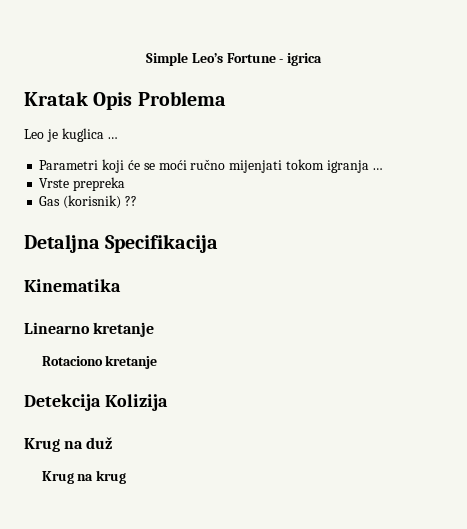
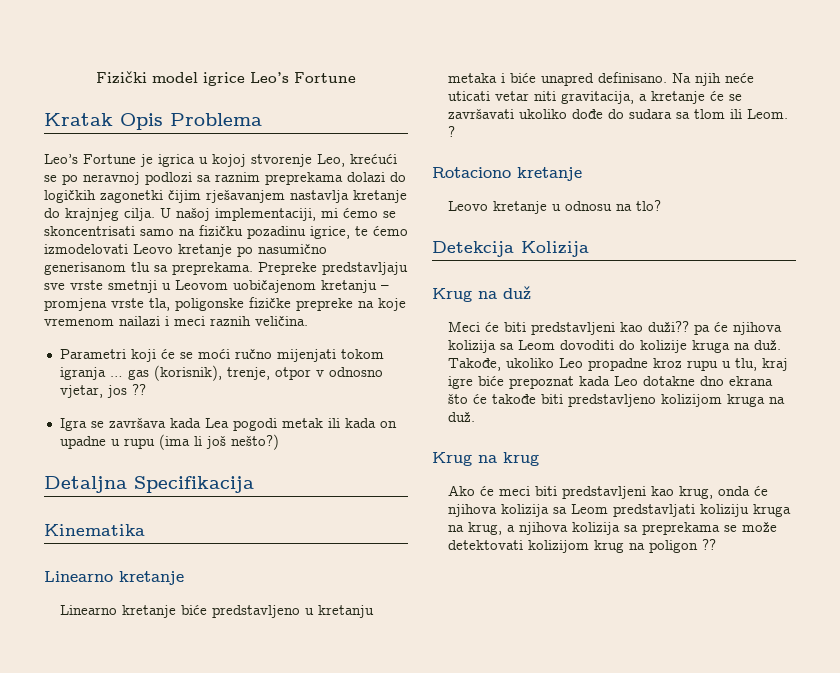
[145,52,323,66] Simple Leo’s Fortune - igrica -> [96,71,356,86] Fizički model igrice Leo’s Fortune
[24,128,119,142] Leo je kuglica … -> [44,154,397,167] [44,172,406,185] [44,190,407,203] [44,208,396,221] [44,225,408,239] [44,244,327,257] [44,262,408,275] [44,280,389,293] [44,297,406,311] [44,316,308,326] Leo’s Fortune je igrica u kojoj stvorenje Leo, krećući se po neravnoj podlozi sa raznim preprekama dolazi do logičkih zagonetki čijim rješavanjem nastavlja kretanje do krajnjeg cilja. U našoj implementaciji, mi ćemo se skoncentrisati samo na fizičku pozadinu igrice, te ćemo izmodelovati Leovo kretanje po nasumično generisanom tlu sa preprekama. Prepreke predstavljaju sve vrste smetnji u Leovom uobičajenom kretanju – promjena vrste tla, poligonske fizičke prepreke na koje vremenom nailazi i meci raznih veličina.
[39,177,126,191] [39,195,137,209] // Vrste prepreka // Gas (korisnik) ?? -> [127,365,383,381] [59,384,146,398] [59,418,397,431] [59,434,279,450] gas (korisnik), trenje, otpor v odnosno vjetar, jos ?? // Igra se završava kada Lea pogodi metak ili kada on upadne u rupu (ima li još nešto?)
[41,355,158,369] Rotaciono kretanje -> [60,605,375,618] [448,72,755,86] [448,91,743,104] [448,109,789,119] [448,126,456,137] [432,167,582,181] [448,200,662,214] Linearno kretanje biće predstavljeno u kretanju metaka i biće unapred definisano. Na njih neće uticati vetar niti gravitacija, a kretanje će se završavati ukoliko dođe do sudara sa tlom ili Leom. ? // Rotaciono kretanje // Leovo kretanje u odnosu na tlo?
[41,470,127,484] Krug na krug -> [448,321,783,335] [448,340,782,353] [448,358,789,371] [448,376,774,389] [448,394,786,407] [448,412,476,422] [432,452,539,466] [448,485,769,499] [448,504,792,517] [448,522,778,535] [448,539,717,553] Meci će biti predstavljeni kao duži?? pa će njihova kolizija sa Leom dovoditi do kolizije kruga na duž. Takođe, ukoliko Leo propadne kroz rupu u tlu, kraj igre biće prepoznat kada Leo dotakne dno ekrana što će takođe biti predstavljeno kolizijom kruga na duž. // Krug na krug // Ako će meci biti predstavljeni kao krug, onda će njihova kolizija sa Leom predstavljati koliziju kruga na krug, a njihova kolizija sa preprekama se može detektovati kolizijom krug na poligon ??

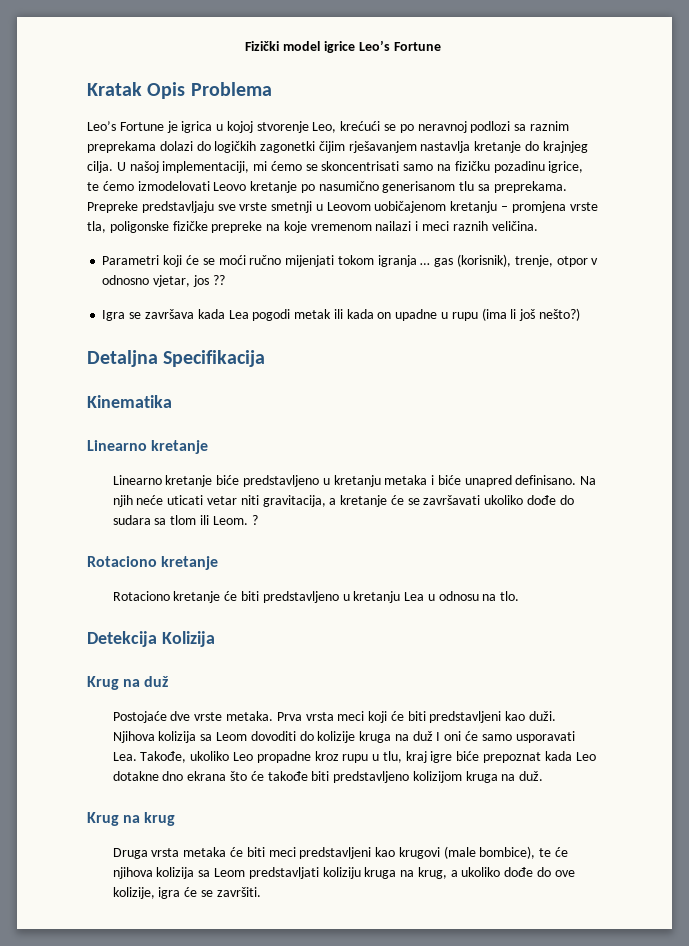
[448,201,548,214] Leovo kretanje -> [112,591,425,603] Rotaciono kretanje će biti predstavljeno u kretanju Lea
[636,200,662,211] tlo? -> [500,591,520,601] tlo.
[448,321,783,335] Meci će biti predstavljeni kao duži?? pa će njihova -> [112,711,556,723] [112,731,155,743] Postojaće dve vrste metaka. Prva vrsta meci koji će biti predstavljeni kao duži. Njihova
[754,340,782,350] duž. -> [412,731,575,743] [112,752,137,761] duž I oni će samo usporavati Lea.
[448,485,751,499] Ako će meci biti predstavljeni kao krug, onda -> [112,846,552,859] Druga vrsta metaka će biti meci predstavljeni kao krugovi (male bombice), te
[519,522,778,535] [448,539,717,553] njihova kolizija sa preprekama se može detektovati kolizijom krug na poligon ?? -> [461,867,575,877] [112,887,261,899] ukoliko dođe do ove kolizije, igra će se završiti.

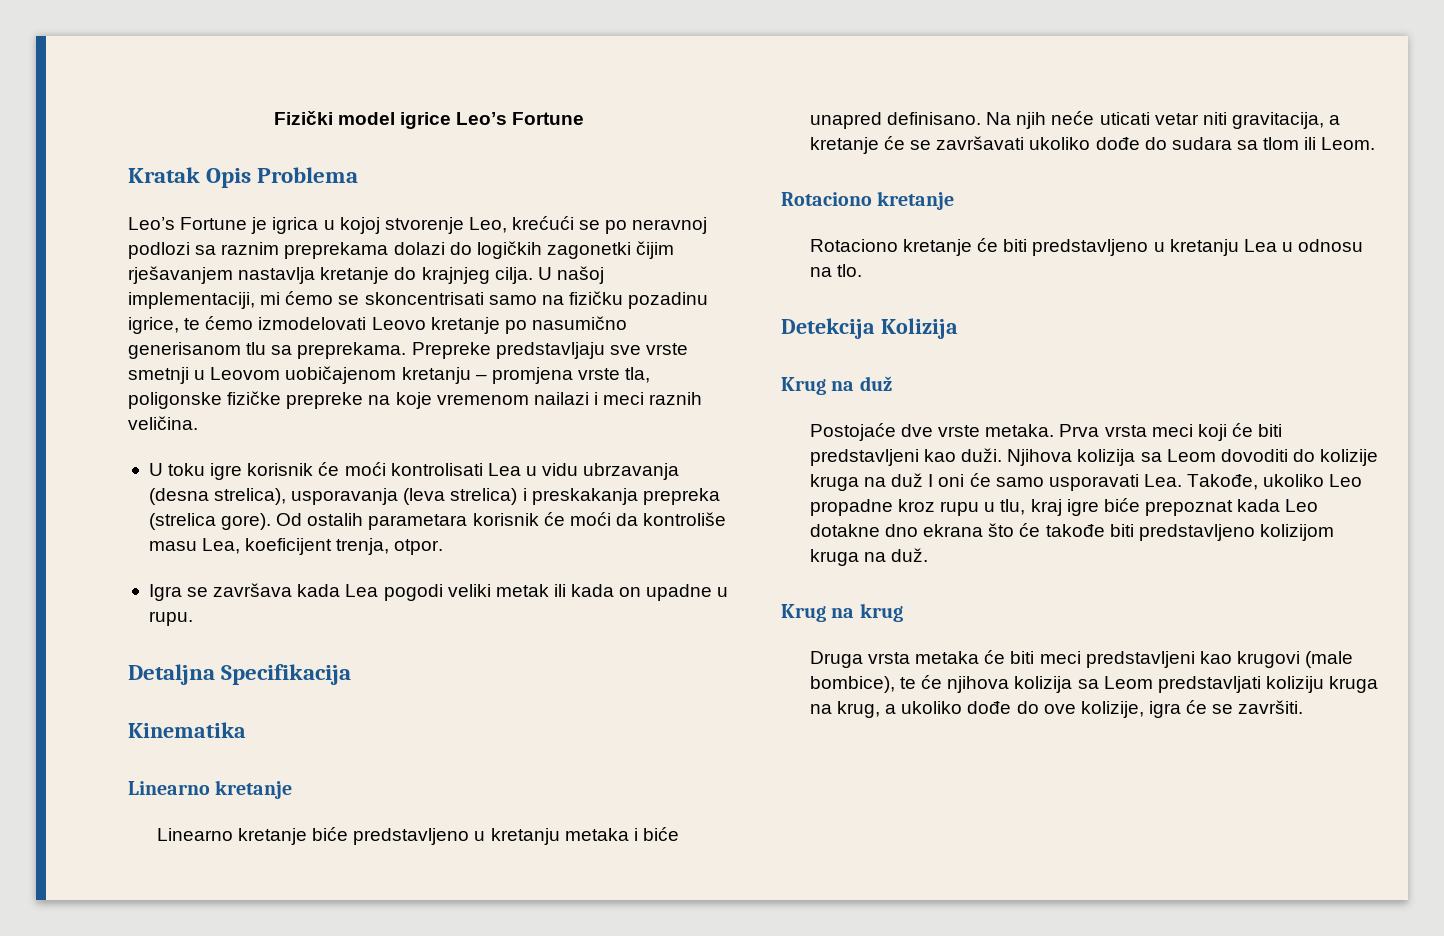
[102,254,599,267] [102,275,225,287] Parametri koji će se moći ručno mijenjati tokom igranja … gas (korisnik), trenje, otpor v odnosno vjetar, jos ?? -> [148,462,680,480] [148,488,720,505] [148,512,727,530] [148,538,444,555] U toku igre korisnik će moći kontrolisati Lea u vidu ubrzavanja (desna strelica), usporavanja (leva strelica) i preskakanja prepreka (strelica gore). Od ostalih parametara korisnik će moći da kontroliše masu Lea, koeficijent trenja, otpor.
(291, 315) none -> [447,584,491,597] veliki
[451,308,580,321] rupu (ima li još nešto?) -> [148,611,193,626] rupu.
[251,515,258,525] ? -> (1376, 143) none

